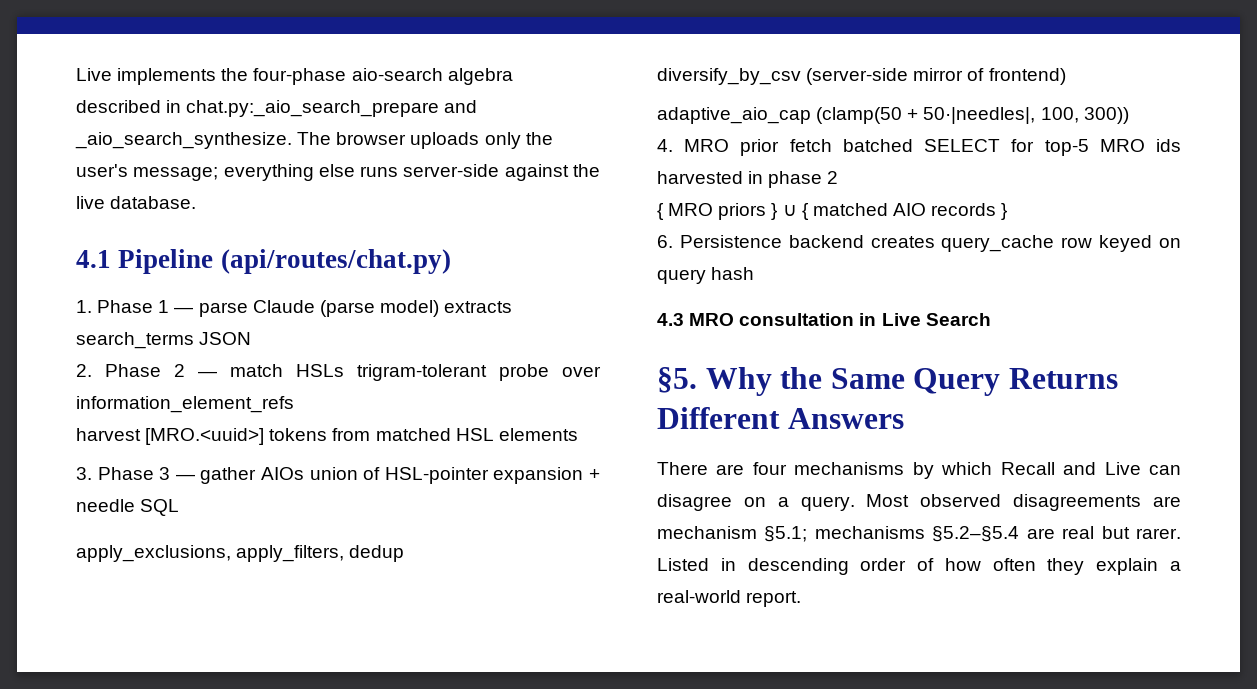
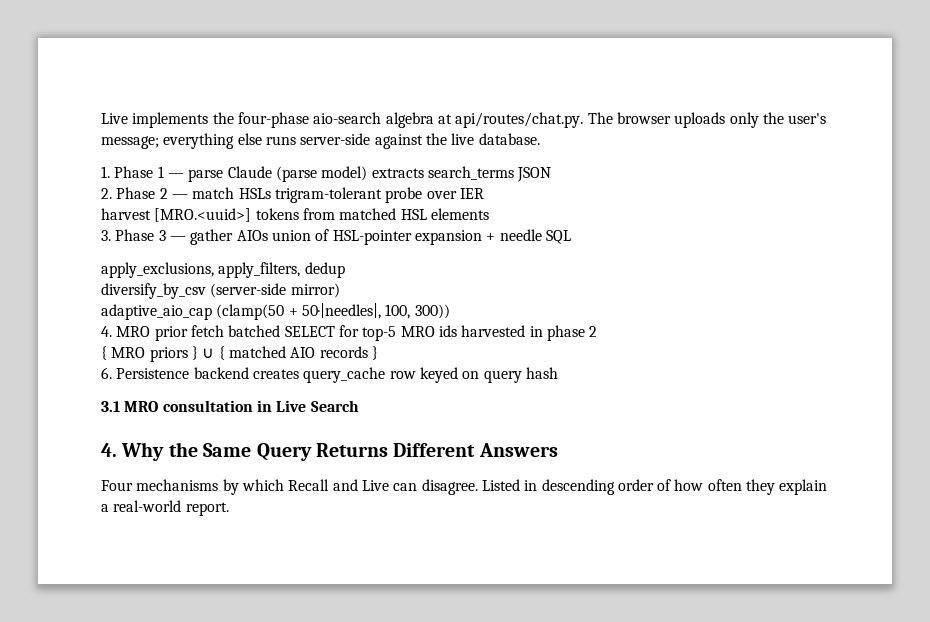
[76,100,478,117] [75,132,292,149] described in chat.py:_aio_search_prepare and _aio_search_synthesize. -> [437,112,584,128] at api/routes/chat.py.
[76,249,451,274] // 4.1 Pipeline (api/routes/chat.py) -> (540, 139) none
[76,396,294,413] information_element_refs -> [459,188,484,199] IER
[913,68,1066,85] mirror of frontend) -> [290,283,340,298] mirror)
[657,313,684,326] 4.3 -> [101,401,120,412] 3.1
[657,367,697,393] §5. -> [101,443,117,457] 4.
[657,462,787,475] There are four -> [101,480,133,491] Four
[657,494,1181,511] [657,526,1181,542] disagree on a query. Most observed disagreements are mechanism §5.1; mechanisms §5.2–§5.4 are real but rarer. -> [421,479,478,495] disagree.

